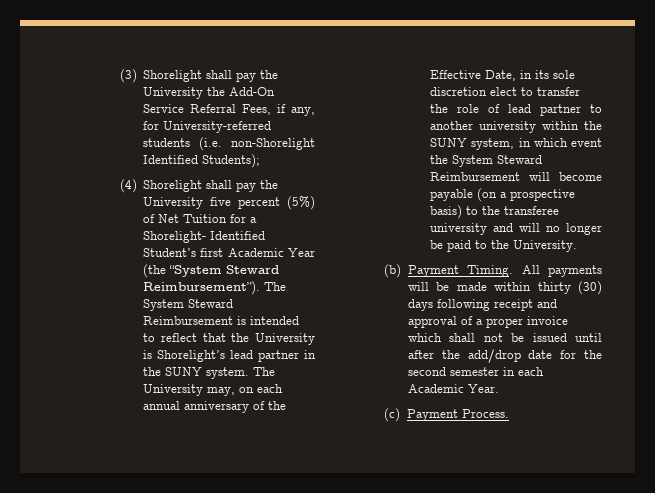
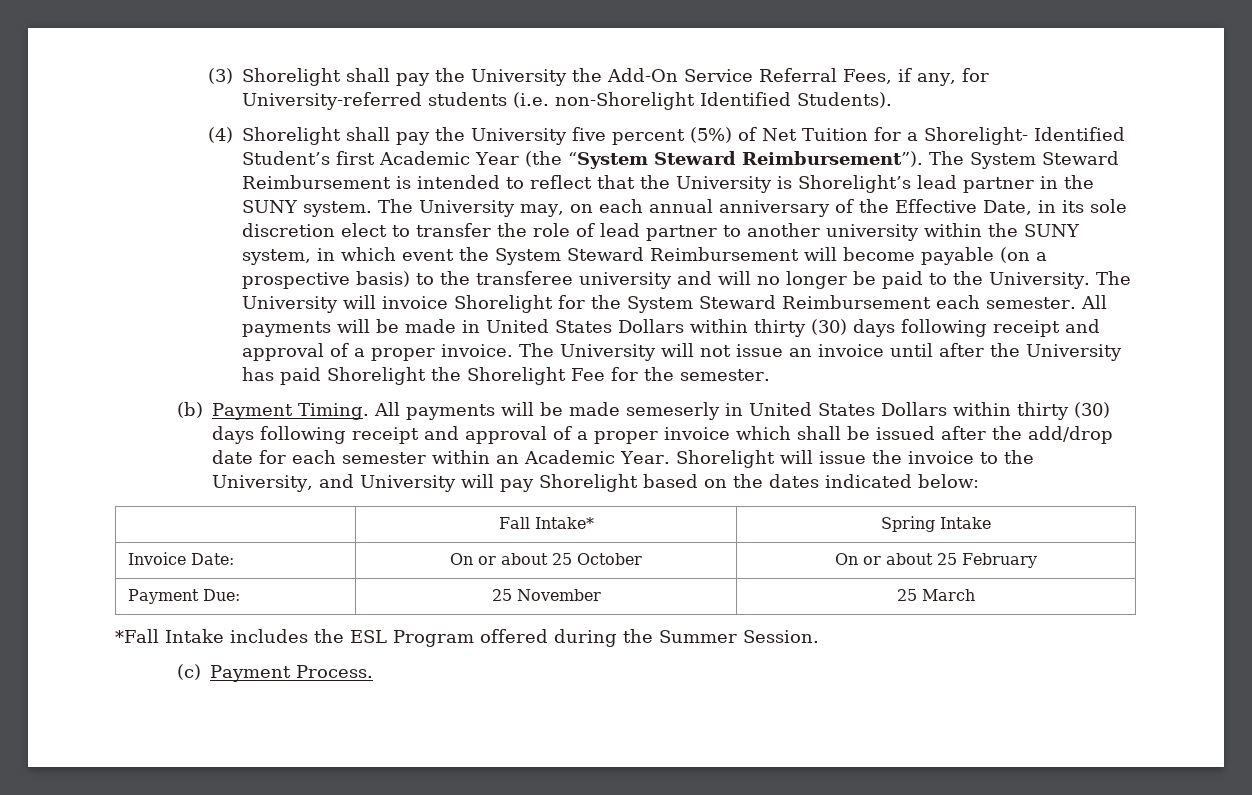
[202,154,261,168] Students); -> [797,92,893,108] Students).
(578, 246) none -> [1096,271,1132,285] [242,295,1108,313] [242,319,1101,337] [242,343,1123,361] [242,367,771,385] The University will invoice Shorelight for the System Steward Reimbursement each semester. All payments will be made in United States Dollars within thirty (30) days following receipt and approval of a proper invoice. The University will not issue an invoice until after the University has paid Shorelight the Shorelight Fee for the semester.
(487, 286) none -> [626,402,948,420] semeserly in United States Dollars
[483,333,503,342] not -> (842, 433) none
[575,333,602,342] until -> (936, 433) none
[584,350,602,359] [407,367,544,376] [407,384,499,393] the second semester in each Academic Year. -> [292,450,1035,468] [212,474,980,492] [498,517,594,529] [881,516,991,532] [127,552,234,565] [450,553,642,565] [835,553,1038,568] [127,589,240,604] [491,589,601,601] [897,589,975,601] [115,629,819,647] each semester within an Academic Year. Shorelight will issue the invoice to the University, and University will pay Shorelight based on the dates indicated below: // | Fall Intake* | Spring Intake // Invoice Date: | On or about 25 October | On or about 25 February // Payment Due: | 25 November | 25 March // *Fall Intake includes the ESL Program offered during the Summer Session.

